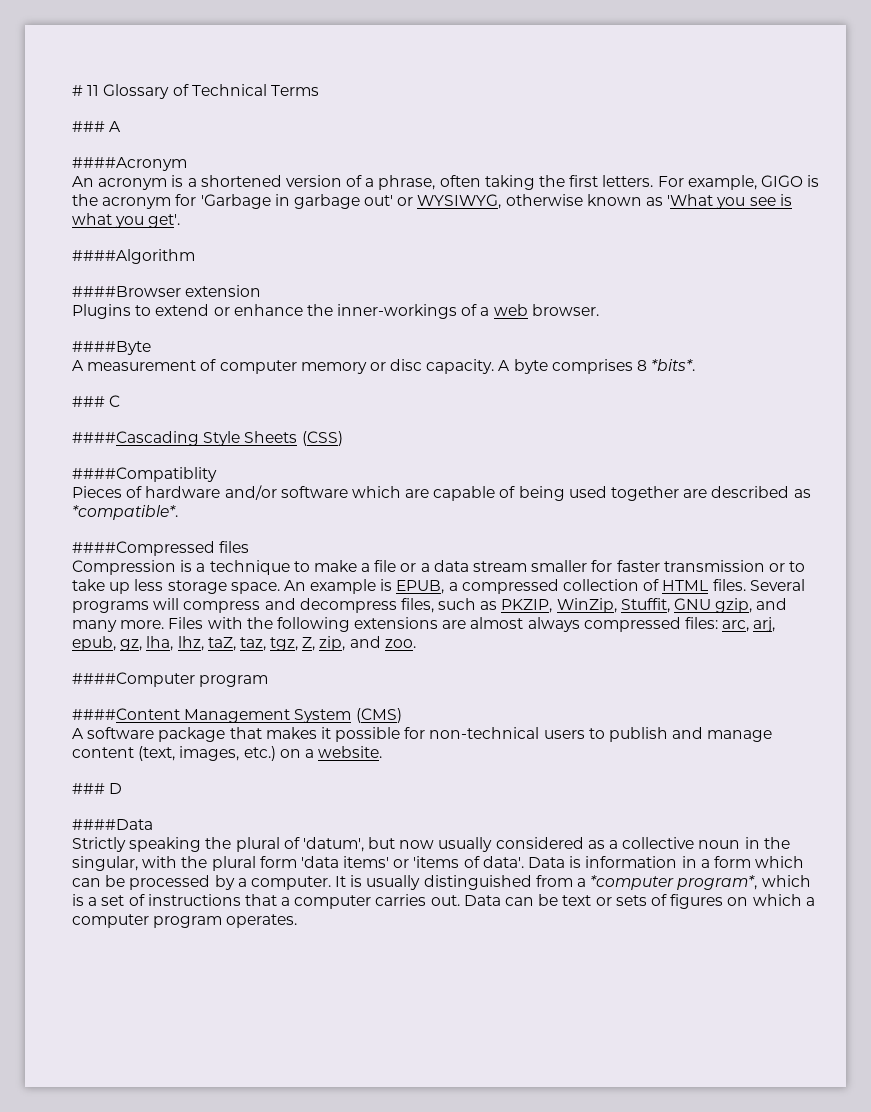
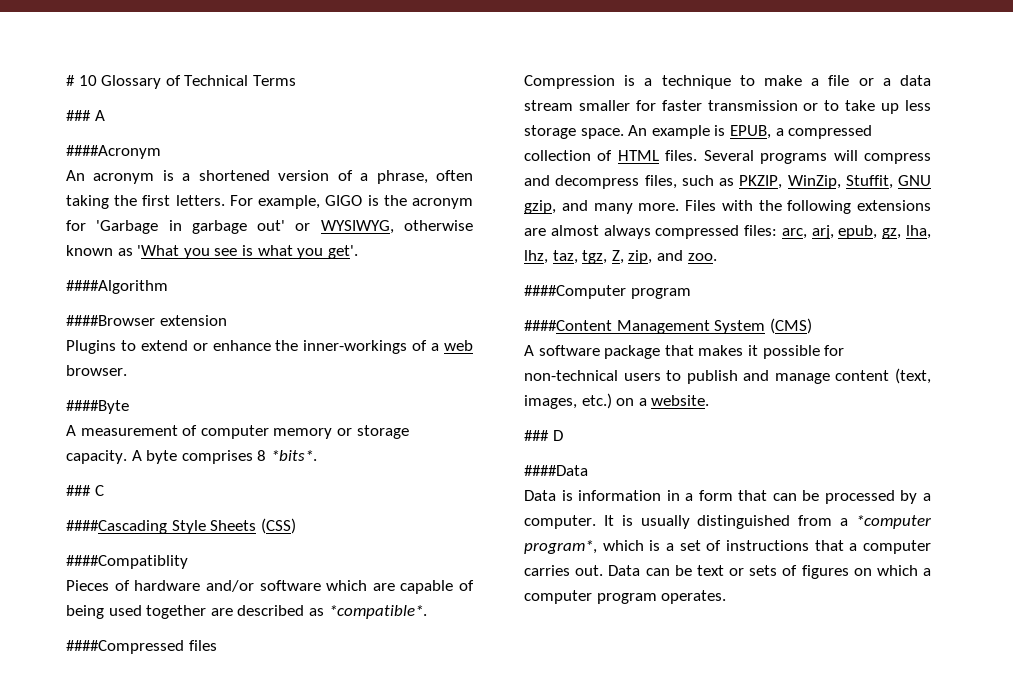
[87,85,100,96] 11 -> [78,75,97,86] 10
[390,359,423,371] disc -> [356,425,409,439] storage
[207,637,236,651] taZ, -> (548, 257) none
[72,837,790,852] [72,856,524,871] Strictly speaking the plural of 'datum', but now usually considered as a collective noun in the singular, with the plural form 'data items' or 'items of data'. -> (588, 470) none
[755,856,805,868] which -> [738,490,768,501] that

